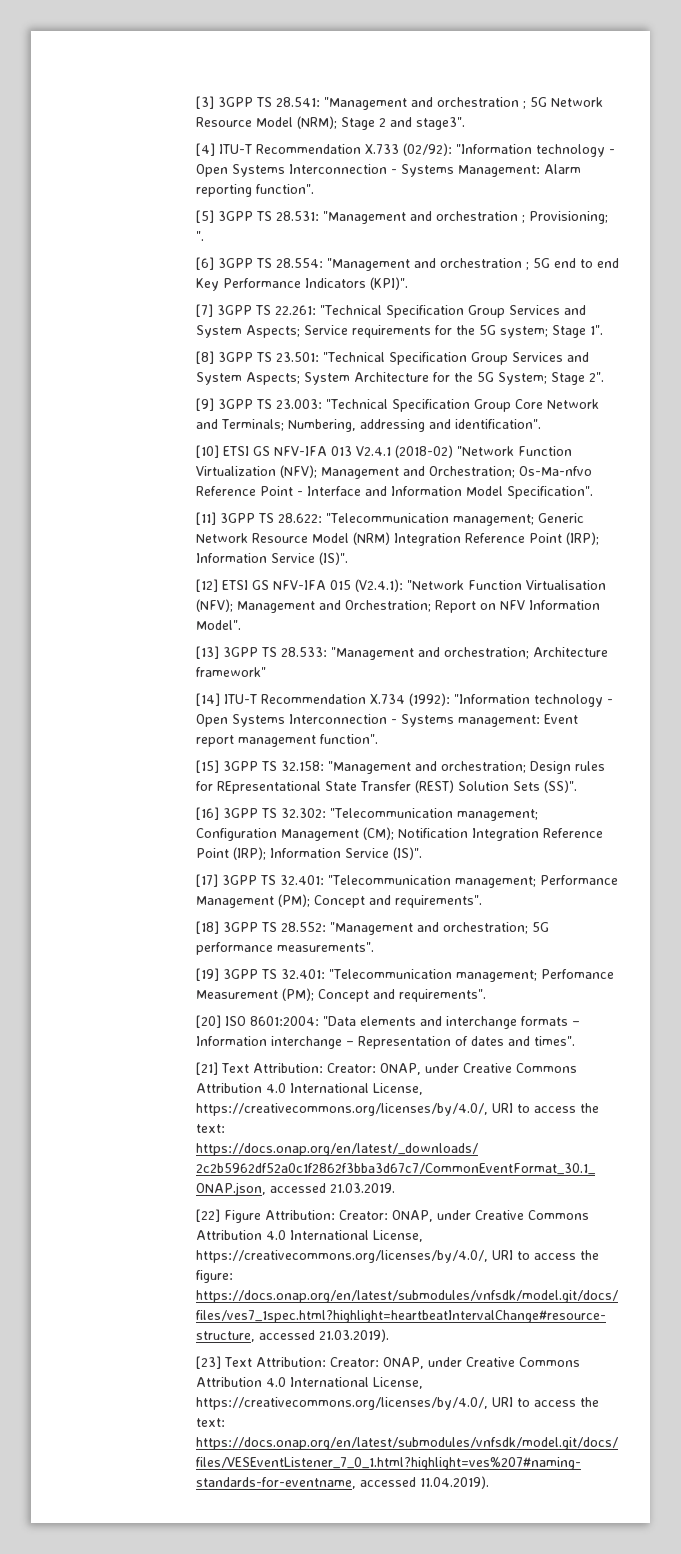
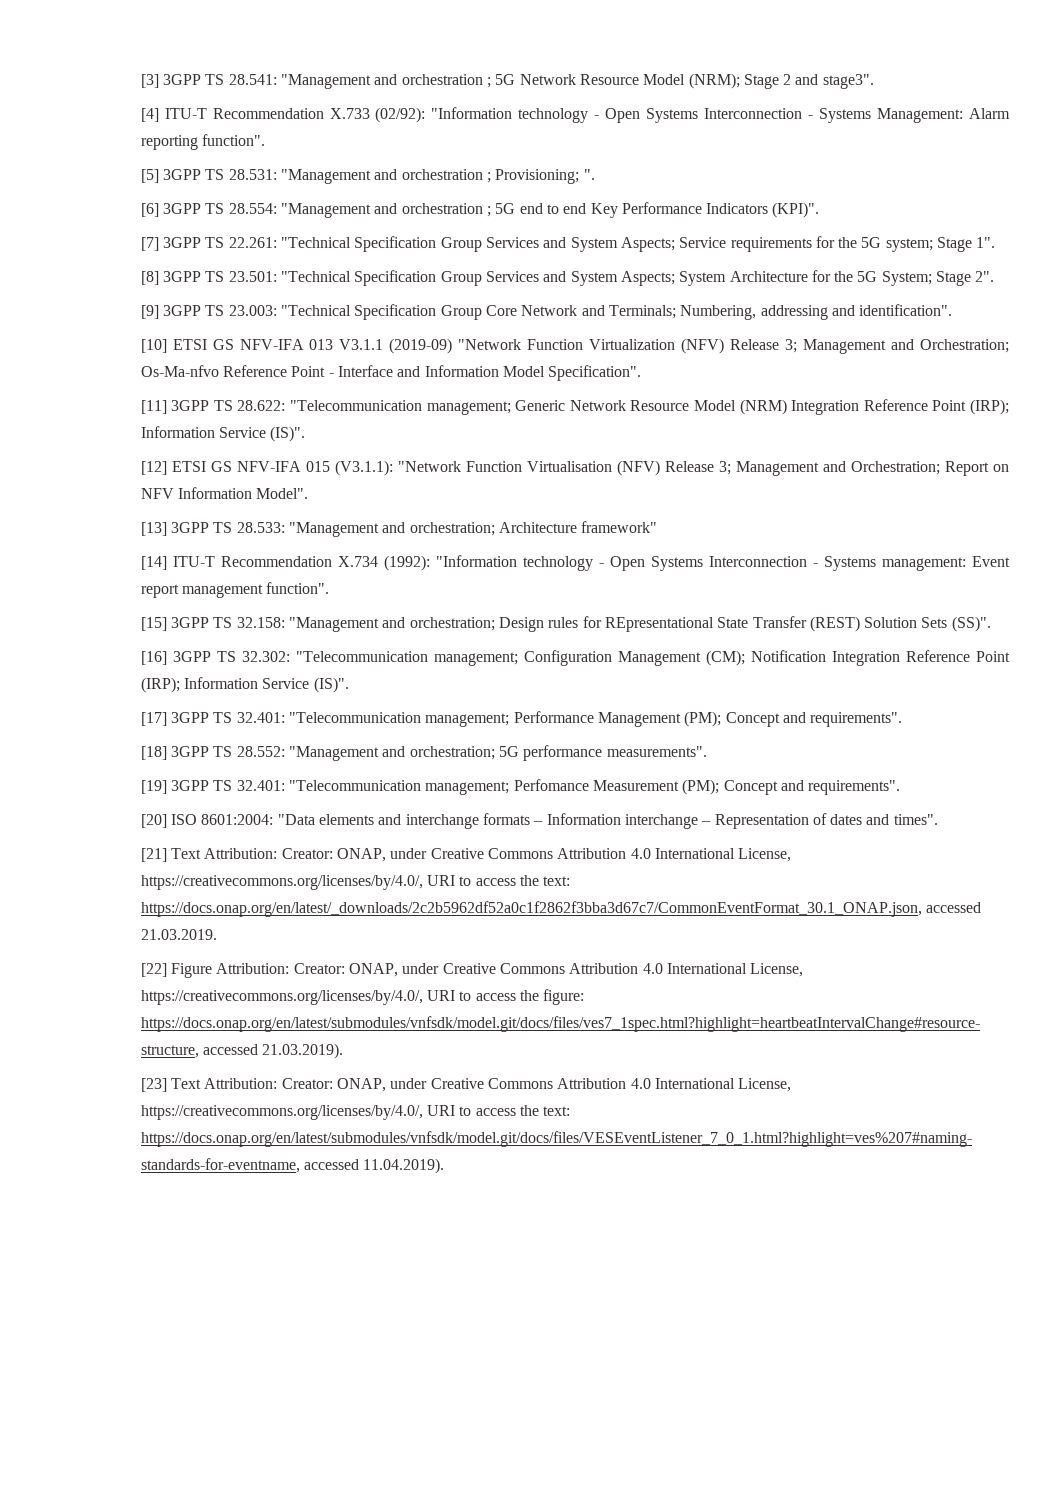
[356,445,454,458] V2.4.1 (2018-02) -> [339,338,453,354] V3.1.1 (2019-09)
[280,465,318,478] (NFV); -> [681,338,798,354] (NFV) Release 3;
[355,579,404,592] (V2.4.1): -> [334,460,393,476] (V3.1.1):
[196,599,234,612] (NFV); -> [616,460,731,476] (NFV) Release 3;

